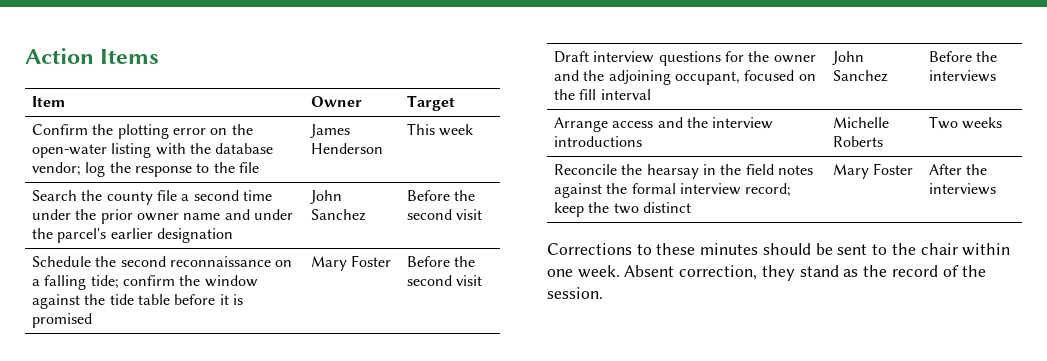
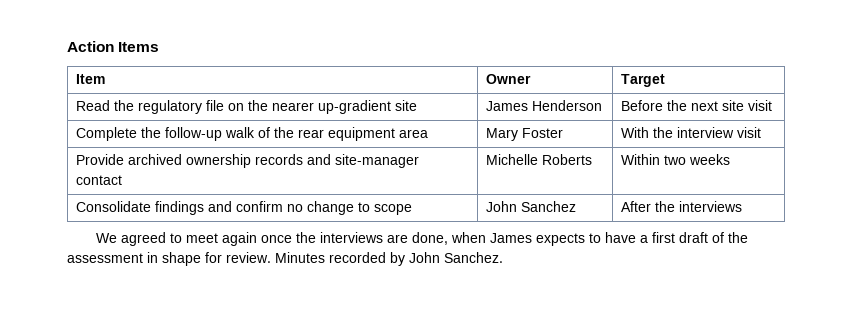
[32,124,253,139] [32,143,274,158] [32,162,259,177] [310,124,351,138] [311,143,384,154] [407,123,474,136] [32,190,272,205] [32,209,293,224] [32,228,234,243] [310,190,343,204] [311,209,367,221] [407,190,476,201] [407,209,483,220] [32,256,293,267] [32,275,258,290] [32,294,243,309] [32,313,93,328] [311,255,392,271] [407,256,476,267] [407,275,483,286] [554,51,816,66] [554,70,816,85] [554,89,651,100] [832,51,865,65] [833,70,889,82] [929,51,998,62] [929,70,997,82] [554,117,774,132] [554,136,643,147] Confirm the plotting error on the open-water listing with the database vendor; log the response to the file | James Henderson | This week // Search the county file a second time under the prior owner name and under the parcel's earlier designation | John Sanchez | Before the second visit // Schedule the second reconnaissance on a falling tide; confirm the window against the tide table before it is promised | Mary Foster | Before the second visit // Draft interview questions for the owner and the adjoining occupant, focused on the fill interval | John Sanchez | Before the interviews // Arrange access and the interview introductions -> [76,100,418,114] [486,100,603,111] [621,100,773,111] [76,127,429,141] [486,128,564,141] [621,127,762,138] [76,154,420,168] [76,175,123,185] Read the regulatory file on the nearer up-gradient site | James Henderson | Before the next site visit // Complete the follow-up walk of the rear equipment area | Mary Foster | With the interview visit // Provide archived ownership records and site-manager contact
[929,116,959,129] Two -> [621,154,687,165] Within two
[554,164,813,179] [554,183,792,198] [554,202,692,217] [833,163,914,179] [929,164,988,175] [929,183,997,195] [547,243,1011,256] [547,265,987,281] [547,287,603,299] Reconcile the hearsay in the field notes against the formal interview record; keep the two distinct | Mary Foster | After the interviews // Corrections to these minutes should be sent to the chair within one week. Absent correction, they stand as the record of the session. -> [76,201,413,215] [486,201,577,212] [621,201,743,212] [95,232,748,246] [67,252,503,266] Consolidate findings and confirm no change to scope | John Sanchez | After the interviews // We agreed to meet again once the interviews are done, when James expects to have a first draft of the assessment in shape for review. Minutes recorded by John Sanchez.

